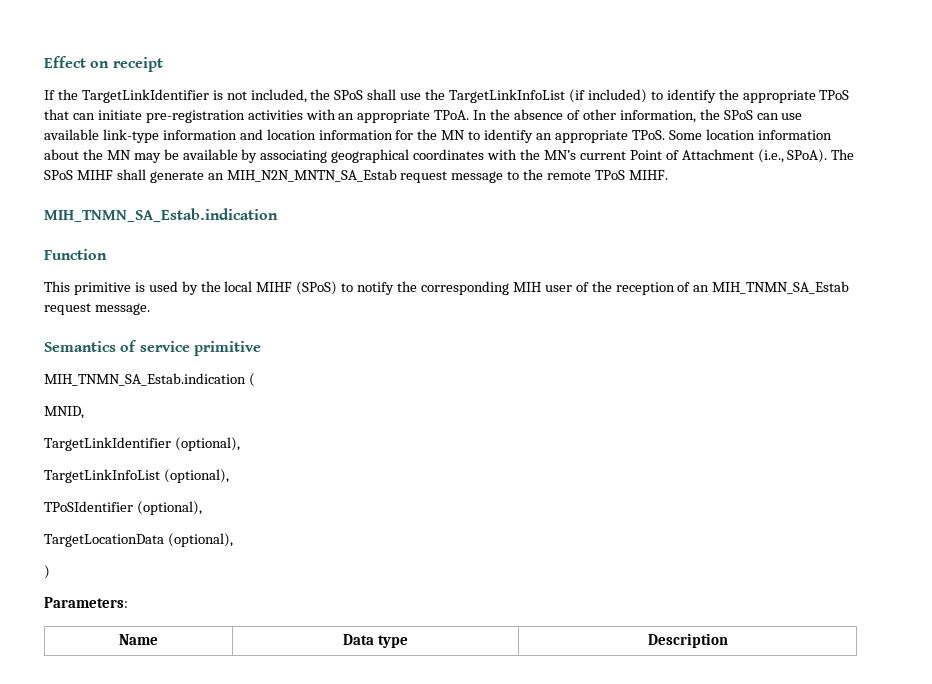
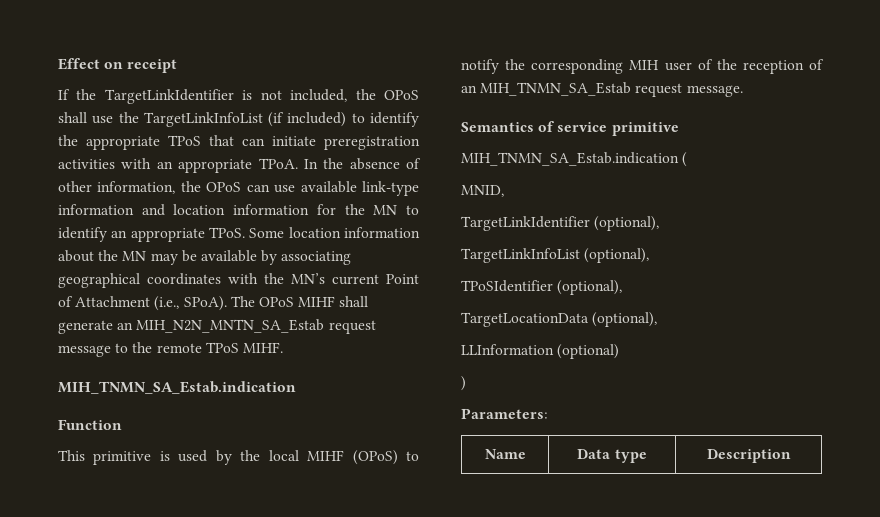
[334,90,364,100] SPoS -> [384,90,419,100] OPoS
[145,110,245,123] pre-registration -> [324,136,420,150] preregistration
[723,110,753,120] SPoS -> [206,182,242,192] OPoS
[44,170,73,180] SPoS -> [258,297,294,307] OPoS
[296,281,338,295] (SPoS) -> [352,450,398,465] (OPoS)
(233, 540) none -> [461,344,620,359] // LLInformation (optional)

